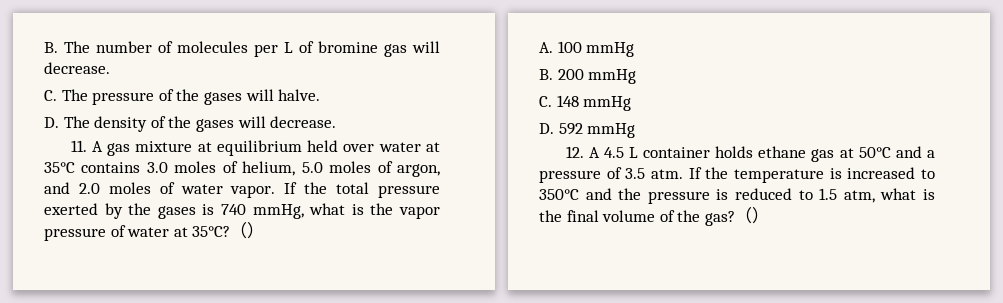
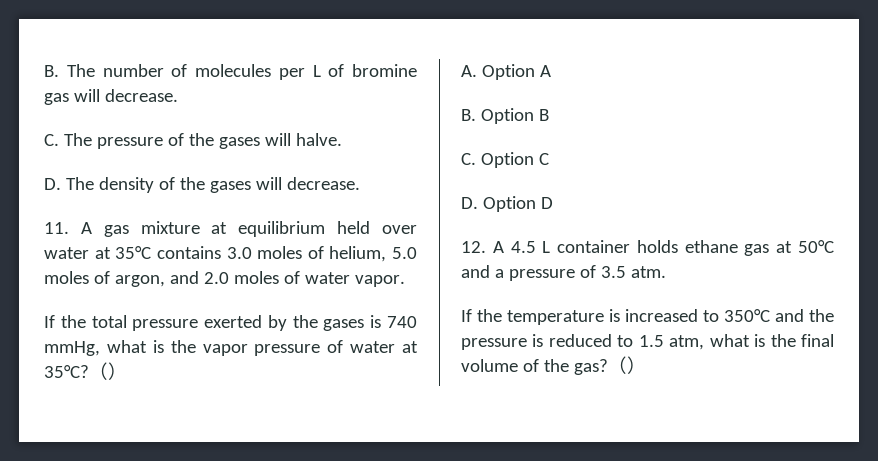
(276, 191) none -> (405, 281) //
[557,41,635,57] [539,69,637,84] [539,95,632,111] [539,123,636,138] 100 mmHg // B. 200 mmHg // C. 148 mmHg // D. 592 mmHg -> [481,64,551,80] [461,108,549,124] [461,152,549,168] [461,196,553,212] Option A // B. Option B // C. Option C // D. Option D
(683, 174) none -> (666, 272) //

